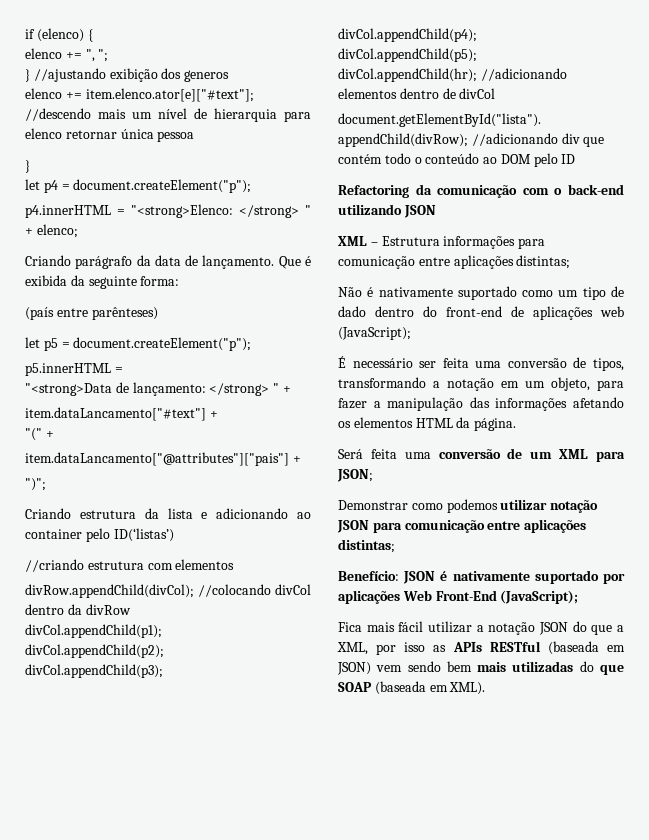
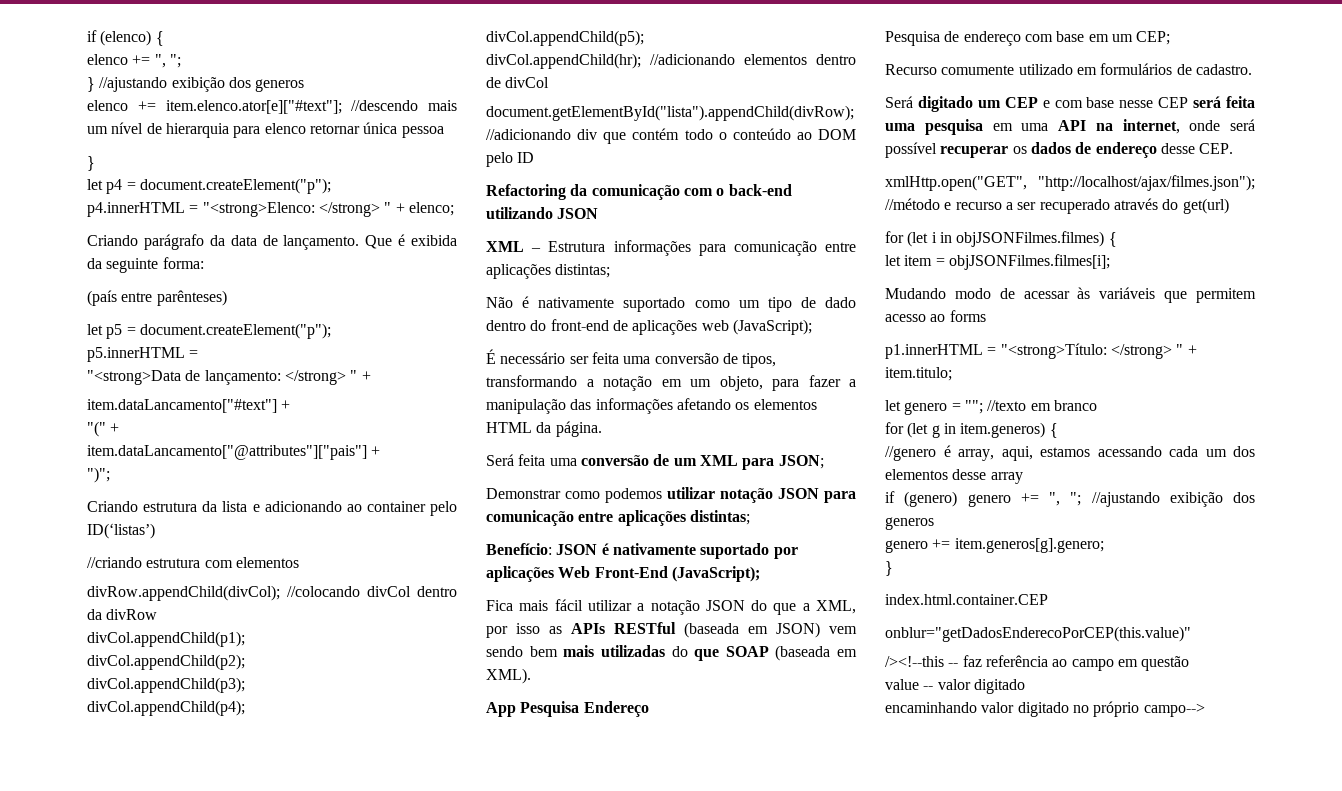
(486, 688) none -> [486,701,649,717] [885,31,1171,46] [885,63,1252,75] [885,96,1255,112] [885,119,1255,135] [885,142,1234,158] [885,175,1255,191] [885,198,1229,214] [885,231,1117,247] [885,254,1110,270] [885,287,1256,303] [885,310,986,322] [885,343,1197,359] [885,367,952,381] [885,400,1097,415] [885,422,1058,438] [885,445,1255,461] [885,469,1023,484] [885,491,1255,507] [885,517,934,530] [885,538,1104,553] [885,561,893,576] [885,594,1048,605] [885,626,1191,642] [885,655,1190,671] [885,679,1025,694] [885,701,1205,717] // App Pesquisa Endereço // Pesquisa de endereço com base em um CEP; // Recurso comumente utilizado em formulários de cadastro. // Será digitado um CEP e com base nesse CEP será feita uma pesquisa em uma API na internet, onde será possível recuperar os dados de endereço desse CEP. // xmlHttp.open("GET", "http://localhost/ajax/filmes.json"); //método e recurso a ser recuperado através do get(url) // for (let i in objJSONFilmes.filmes) { // let item = objJSONFilmes.filmes[i]; // Mudando modo de acessar às variáveis que permitem acesso ao forms // p1.innerHTML = "<strong>Título: </strong> " + item.titulo; // let genero = ""; //texto em branco // for (let g in item.generos) { // //genero é array, aqui, estamos acessando cada um dos elementos desse array // if (genero) genero += ", "; //ajustando exibição dos generos // genero += item.generos[g].genero; // } // index.html.container.CEP // onblur="getDadosEnderecoPorCEP(this.value)" // /><!--this -- faz referência ao campo em questão // value -- valor digitado // encaminhando valor digitado no próprio campo-->

